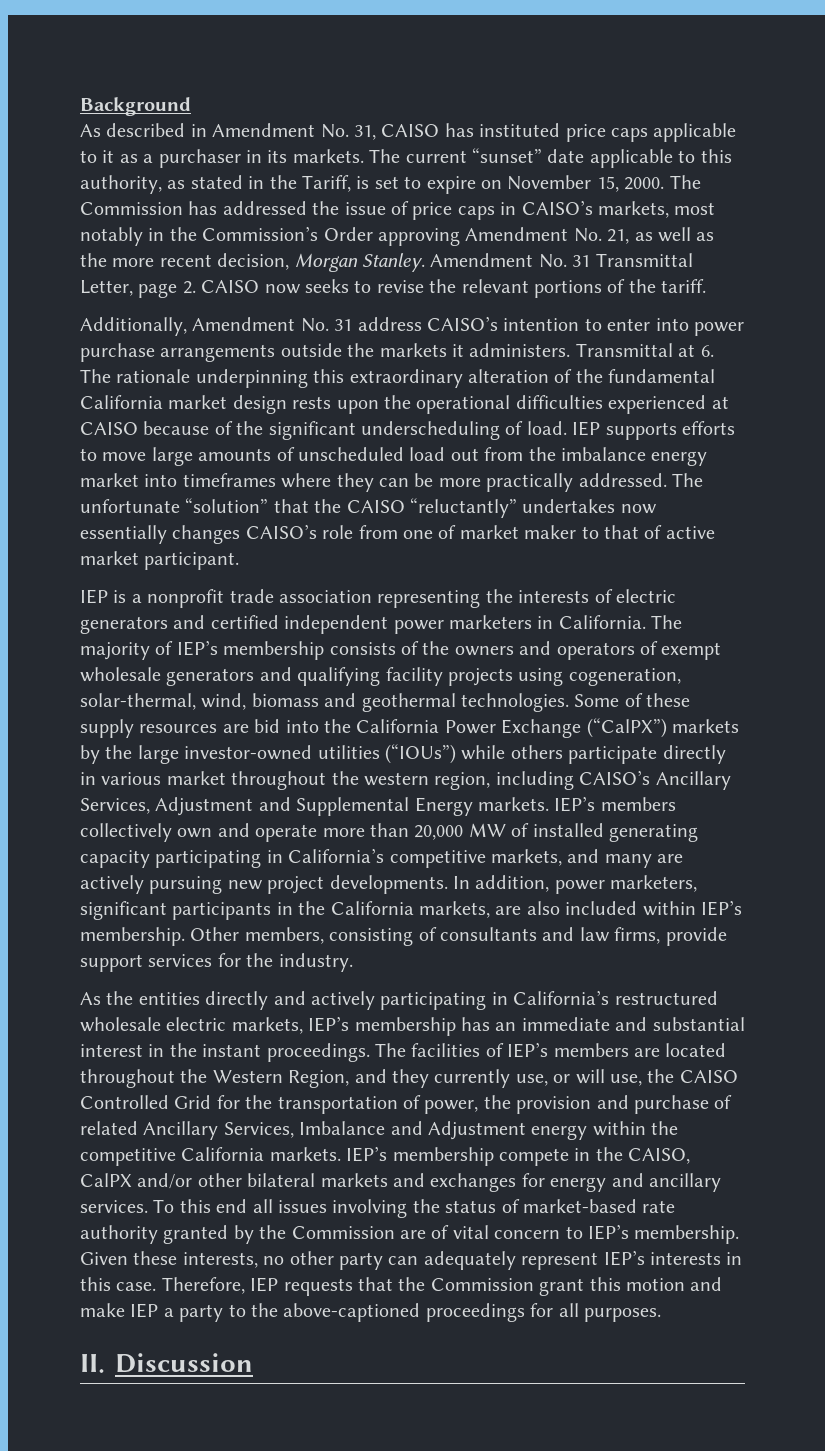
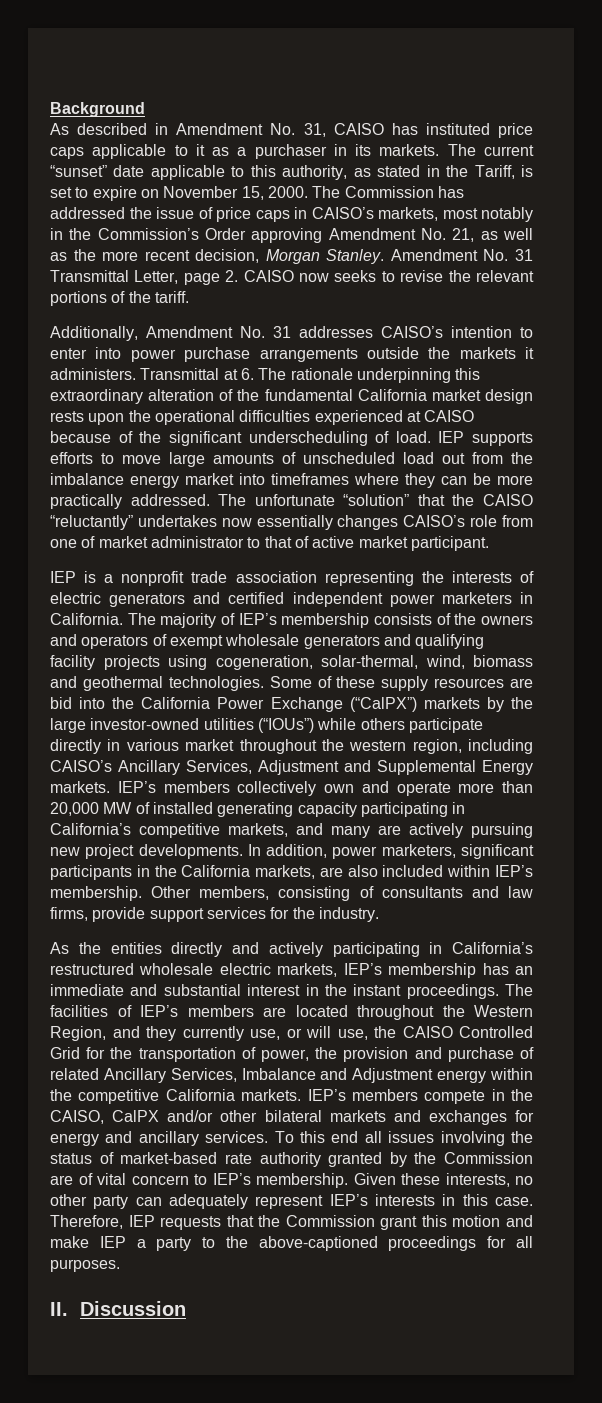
[357,317,422,331] address -> [299,326,373,338] addresses
[524,525,577,539] maker -> [150,536,244,548] administrator
[392,1147,494,1166] membership -> [351,1089,418,1101] members

